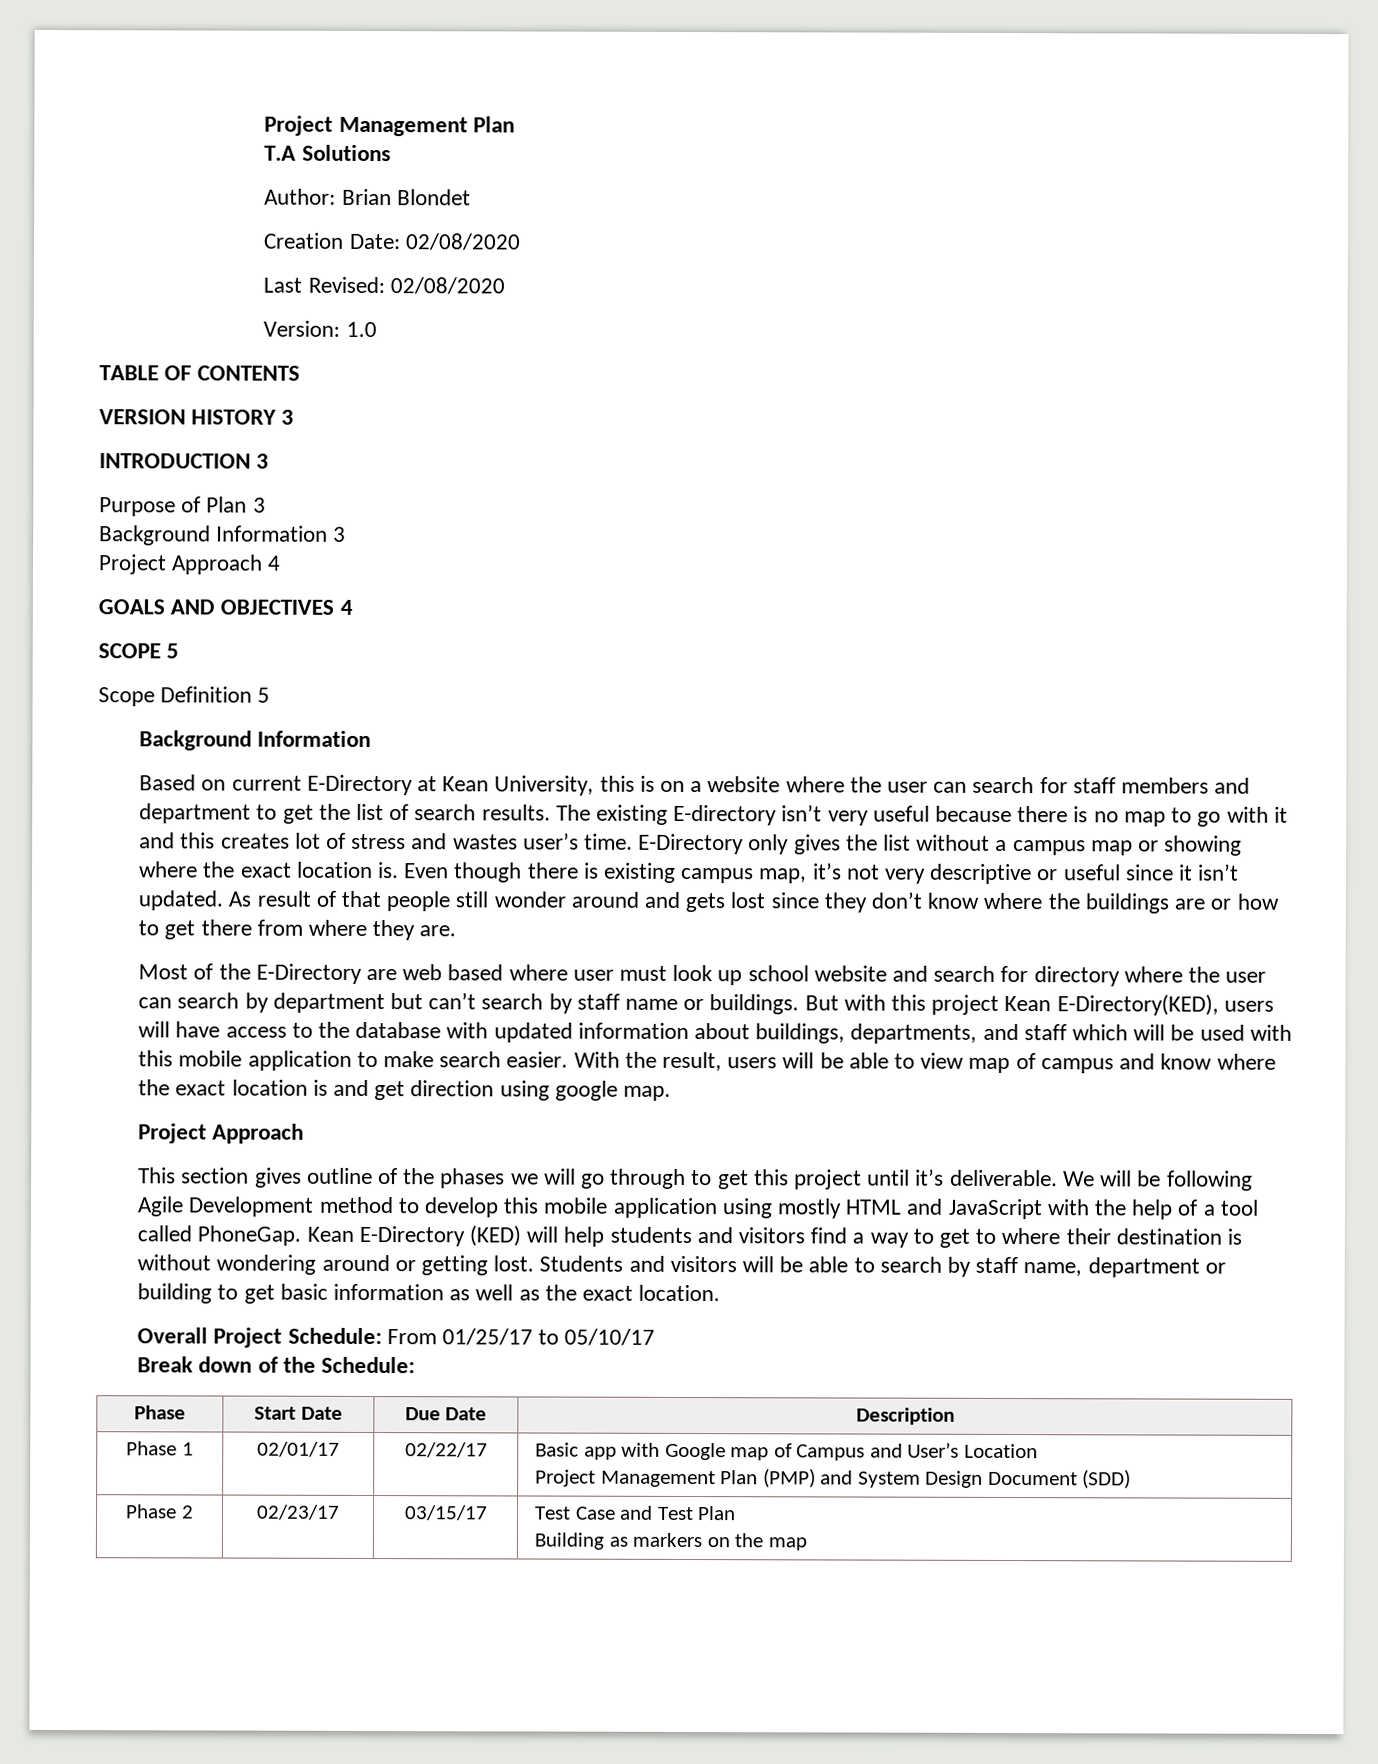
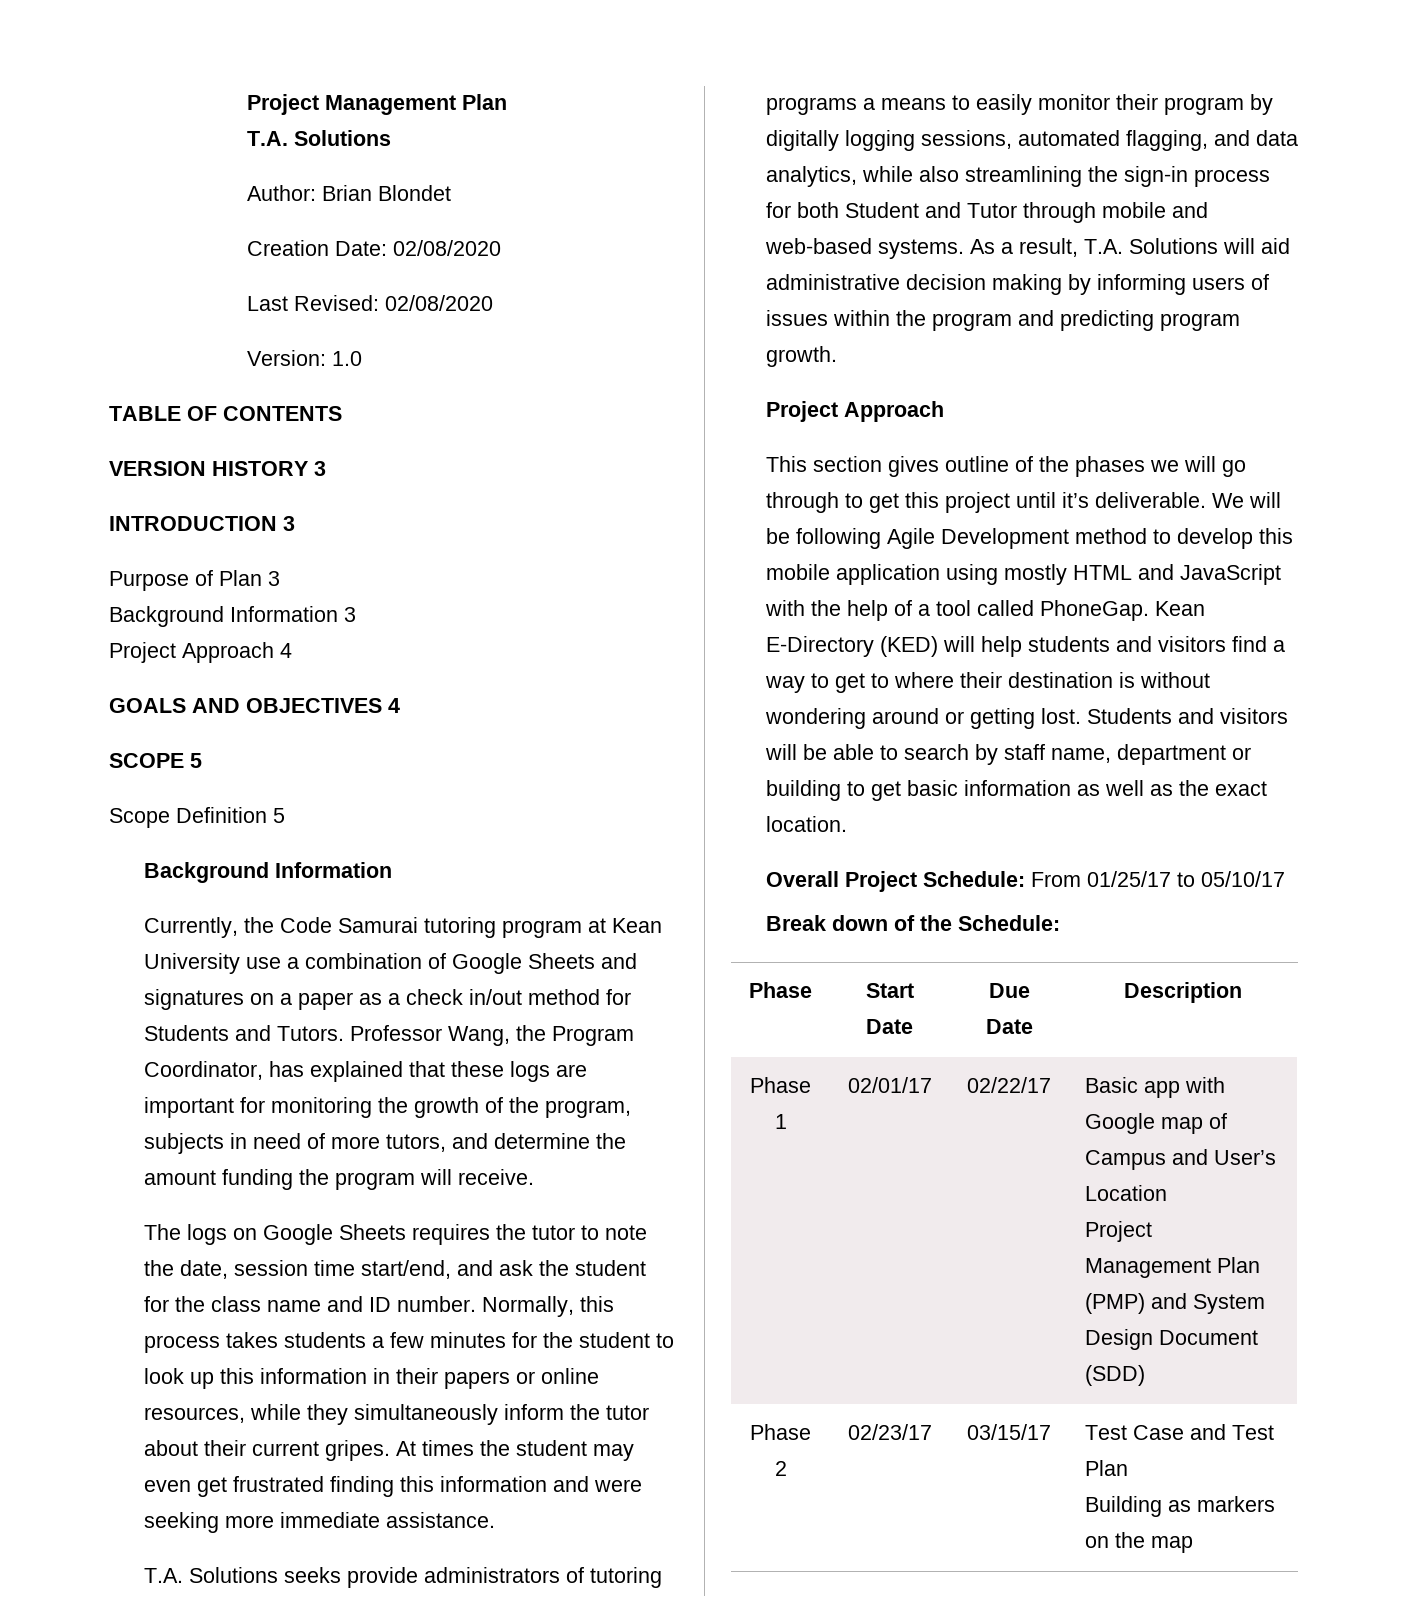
[264,145,297,161] T.A -> [247,131,289,146] T.A.
[139,774,1251,796] [139,803,1288,827] [139,832,1243,856] [139,861,1240,885] [138,890,1279,914] [138,919,457,941] [138,963,1267,987] [138,992,1274,1016] [138,1021,1292,1044] [138,1050,1276,1074] [138,1079,671,1101] Based on current E-Directory at Kean University, this is on a website where the user can search for staff members and department to get the list of search results. The existing E-directory isn’t very useful because there is no map to go with it and this creates lot of stress and wastes user’s time. E-Directory only gives the list without a campus map or showing where the exact location is. Even though there is existing campus map, it’s not very descriptive or useful since it isn’t updated. As result of that people still wonder around and gets lost since they don’t know where the buildings are or how to get there from where they are. // Most of the E-Directory are web based where user must look up school website and search for directory where the user can search by department but can’t search by staff name or buildings. But with this project Kean E-Directory(KED), users will have access to the database with updated information about buildings, departments, and staff which will be used with this mobile application to make search easier. With the result, users will be able to view map of campus and know where the exact location is and get direction using google map. -> [143,917,662,938] [143,953,637,974] [143,989,631,1010] [143,1025,634,1046] [143,1061,587,1082] [143,1097,631,1118] [143,1133,626,1154] [143,1169,534,1190] [143,1224,647,1245] [143,1260,646,1279] [143,1296,614,1317] [143,1332,674,1353] [143,1368,599,1389] [143,1404,649,1425] [143,1440,634,1461] [143,1476,642,1497] [143,1512,495,1533] [143,1567,662,1588] [765,94,1273,115] [765,130,1298,151] [765,166,1270,187] [765,202,1208,223] [764,238,1290,259] [765,274,1269,295] [765,310,1240,331] [765,346,837,367] Currently, the Code Samurai tutoring program at Kean University use a combination of Google Sheets and signatures on a paper as a check in/out method for Students and Tutors. Professor Wang, the Program Coordinator, has explained that these logs are important for monitoring the growth of the program, subjects in need of more tutors, and determine the amount funding the program will receive. // The logs on Google Sheets requires the tutor to note the date, session time start/end, and ask the student for the class name and ID number. Normally, this process takes students a few minutes for the student to look up this information in their papers or online resources, while they simultaneously inform the tutor about their current gripes. At times the student may even get frustrated finding this information and were seeking more immediate assistance. // T.A. Solutions seeks provide administrators of tutoring programs a means to easily monitor their program by digitally logging sessions, automated flagging, and data analytics, while also streamlining the sign-in process for both Student and Tutor through mobile and web-based systems. As a result, T.A. Solutions will aid administrative decision making by informing users of issues within the program and predicting program growth.

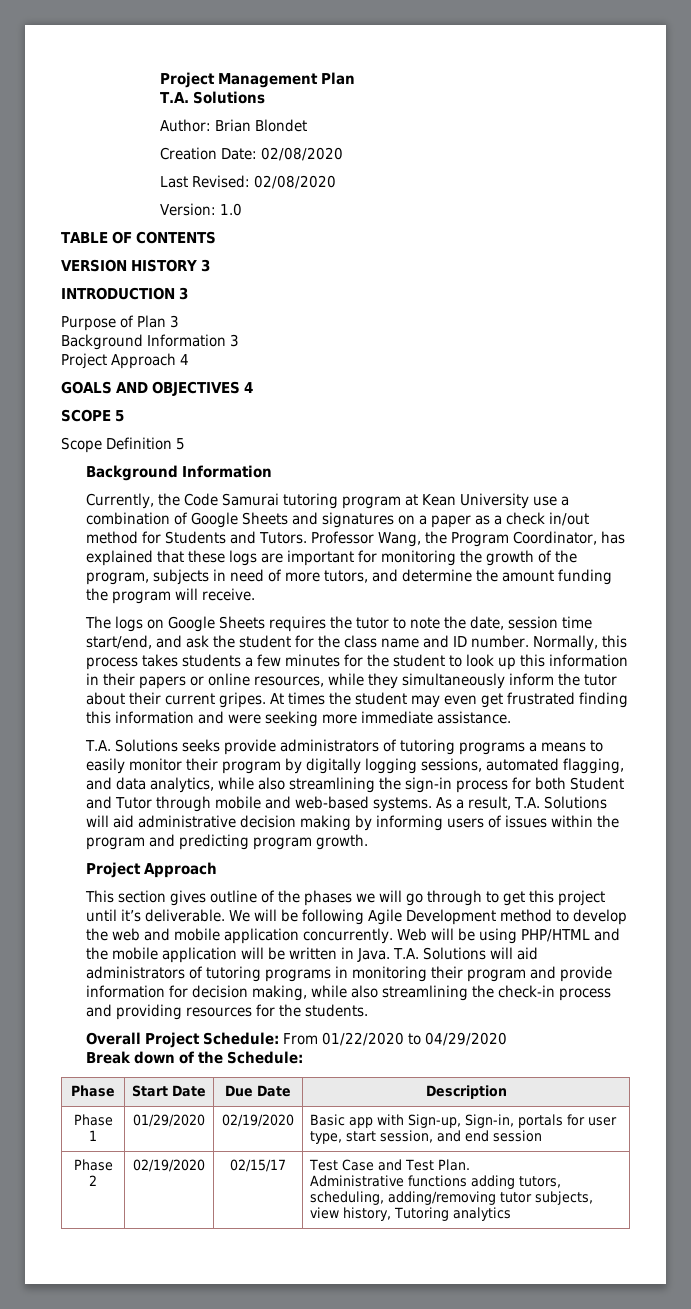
[1258,528,1293,544] [765,564,1281,585] [764,600,1205,621] [765,636,1285,657] [764,672,1210,693] [764,708,1288,729] [764,744,1251,765] [765,780,1267,801] [765,816,847,832] this mobile application using mostly HTML and JavaScript with the help of a tool called PhoneGap. Kean E-Directory (KED) will help students and visitors find a way to get to where their destination is without wondering around or getting lost. Students and visitors will be able to search by staff name, department or building to get basic information as well as the exact location. -> [85,928,621,944] [85,947,539,963] [85,966,613,982] [85,985,612,1001] [85,1004,368,1020] the web and mobile application concurrently. Web will be using PHP/HTML and the mobile application will be written in Java. T.A. Solutions will aid administrators of tutoring programs in monitoring their program and provide information for decision making, while also streamlining the check-in process and providing resources for the students.
[1086,871,1285,887] 01/25/17 to 05/10/17 -> [321,1032,507,1046] 01/22/2020 to 04/29/2020
[847,1077,932,1093] [967,1077,1051,1093] 02/01/17 | 02/22/17 -> [133,1114,205,1127] [222,1114,294,1127] 01/29/2020 | 02/19/2020
[1084,1113,1227,1134] [1084,1149,1276,1170] [1084,1185,1167,1201] [1084,1221,1152,1242] [1084,1257,1260,1278] [1084,1293,1265,1314] [1084,1329,1258,1350] [1084,1365,1145,1386] Google map of Campus and User’s Location // Project Management Plan (PMP) and System Design Document (SDD) -> [407,1114,617,1128] [309,1130,542,1144] Sign-up, Sign-in, portals for user type, start session, and end session
[847,1424,932,1440] [967,1424,1051,1440] 02/23/17 | 03/15/17 -> [133,1159,205,1172] [230,1159,286,1172] 02/19/2020 | 02/15/17
[1084,1460,1128,1476] [1084,1496,1275,1517] [1084,1532,1193,1553] Plan // Building as markers on the map -> [437,1159,470,1171] [309,1175,561,1189] [309,1191,593,1205] [309,1207,511,1221] Plan. // Administrative functions adding tutors, scheduling, adding/removing tutor subjects, view history, Tutoring analytics

